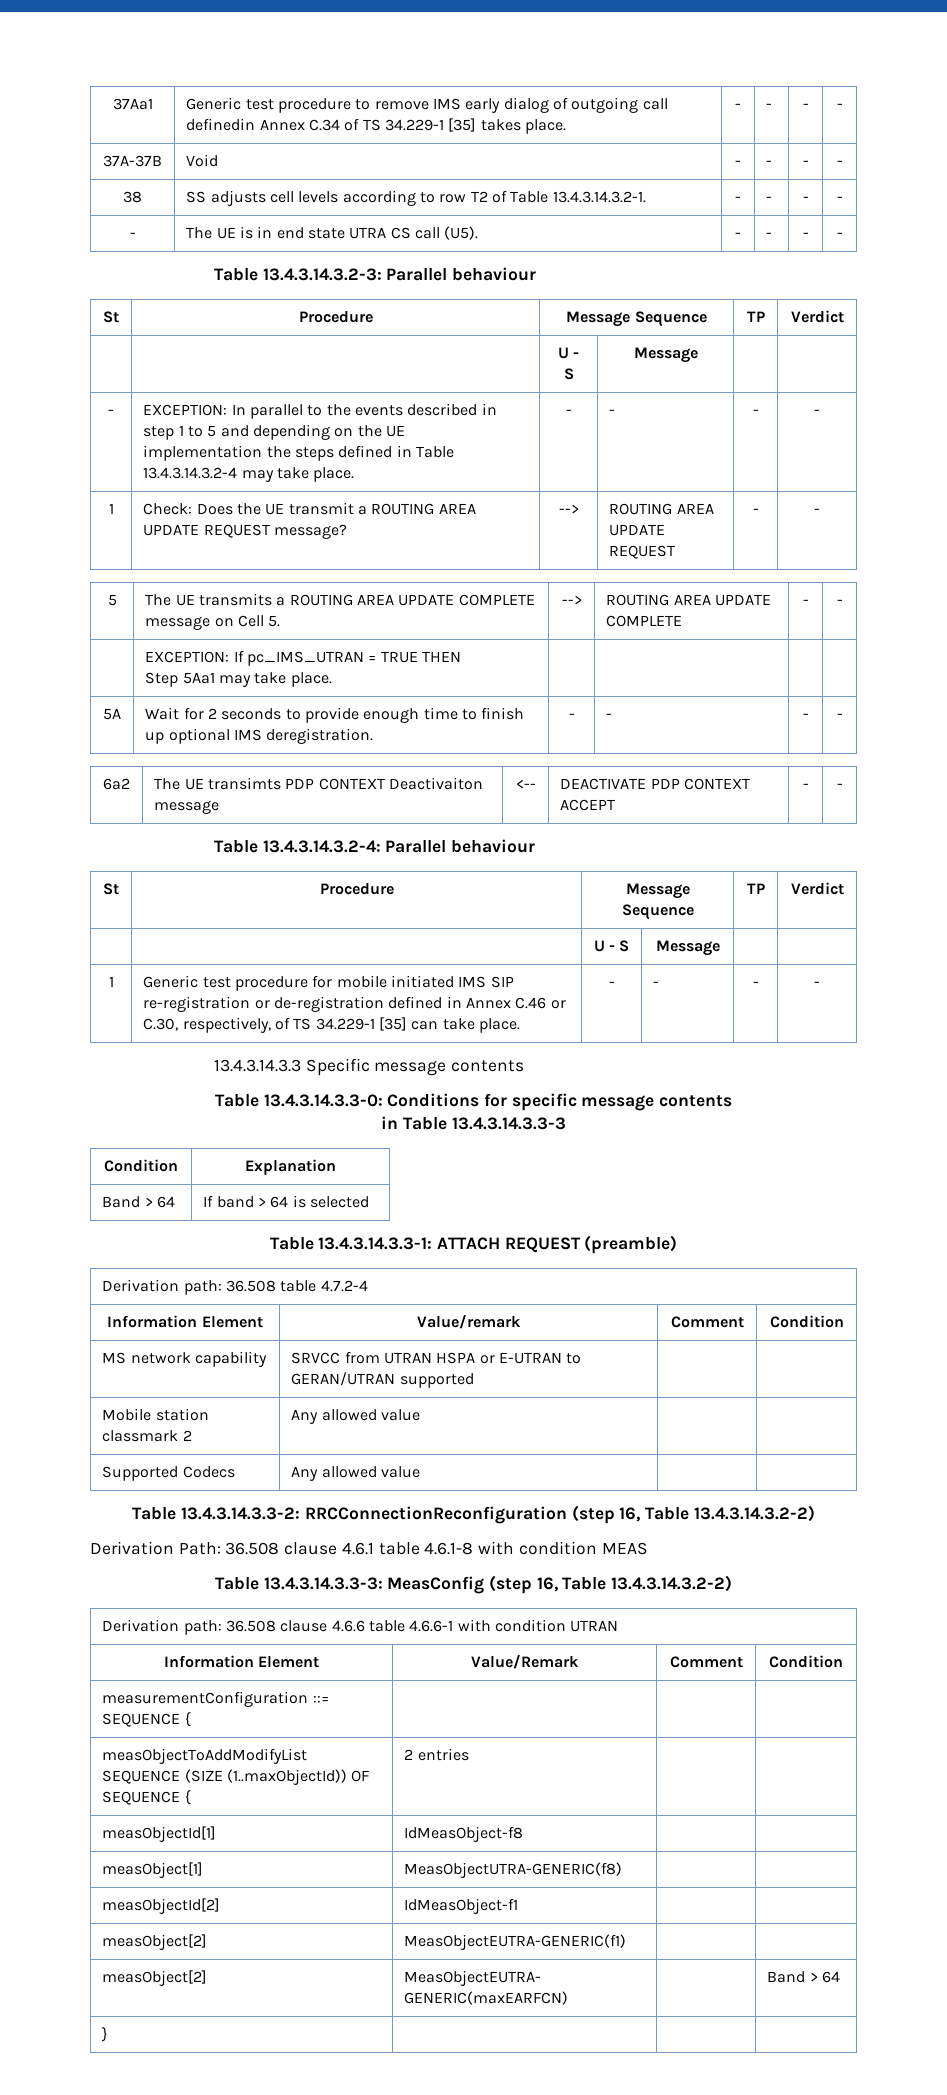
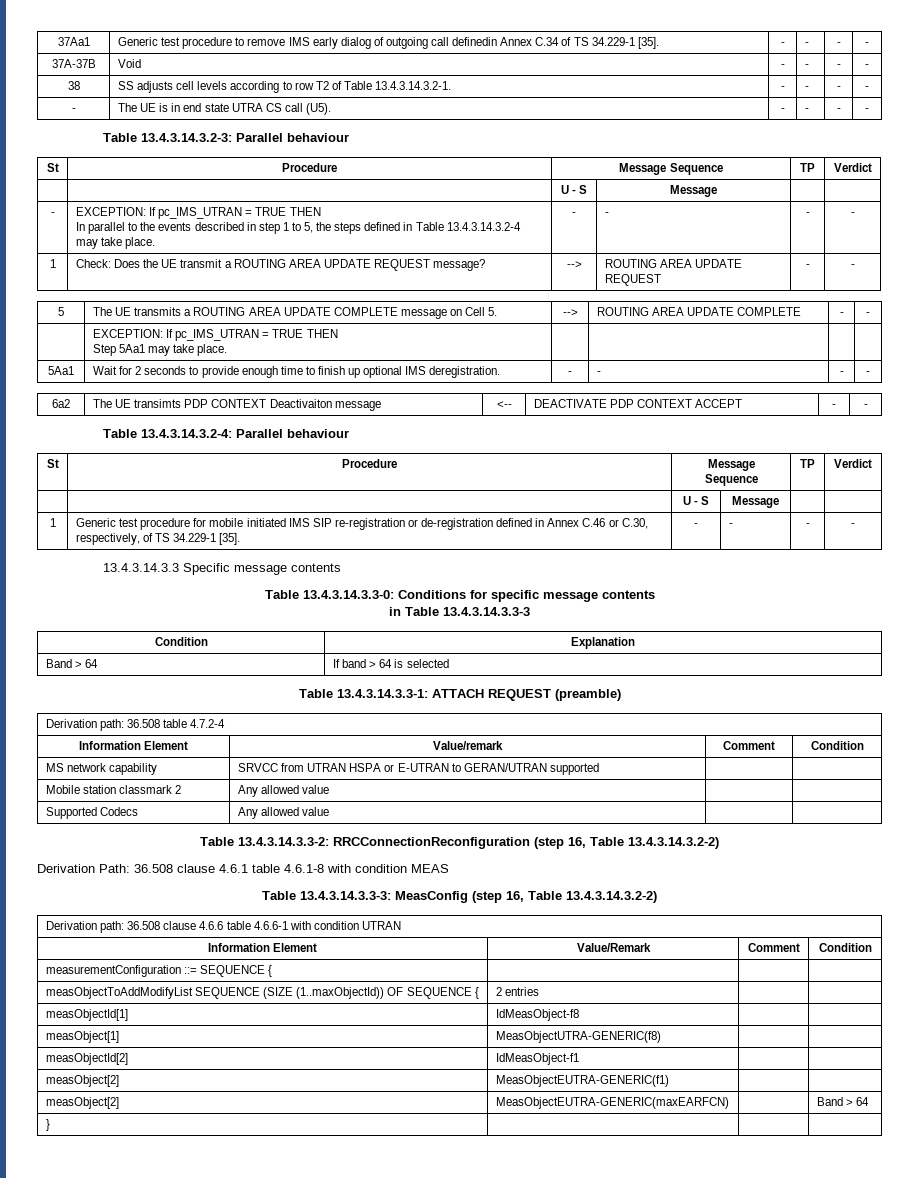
[448,118,567,134] [35] takes place. -> [637,37,659,49] [35].
(228, 410) none -> [149,207,321,219] If pc_IMS_UTRAN = TRUE THEN //
[207,424,406,440] [143,445,263,461] 5 and depending on the UE implementation -> [304,222,314,233] 5,
[103,708,121,720] 5A -> [48,366,74,375] 5Aa1
[379,1017,521,1033] [35] can take place. -> [219,533,241,545] [35].

